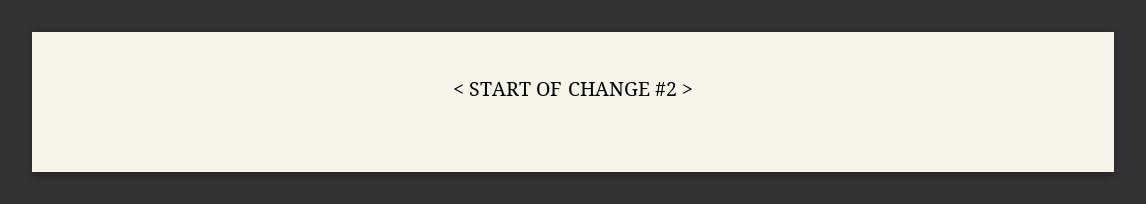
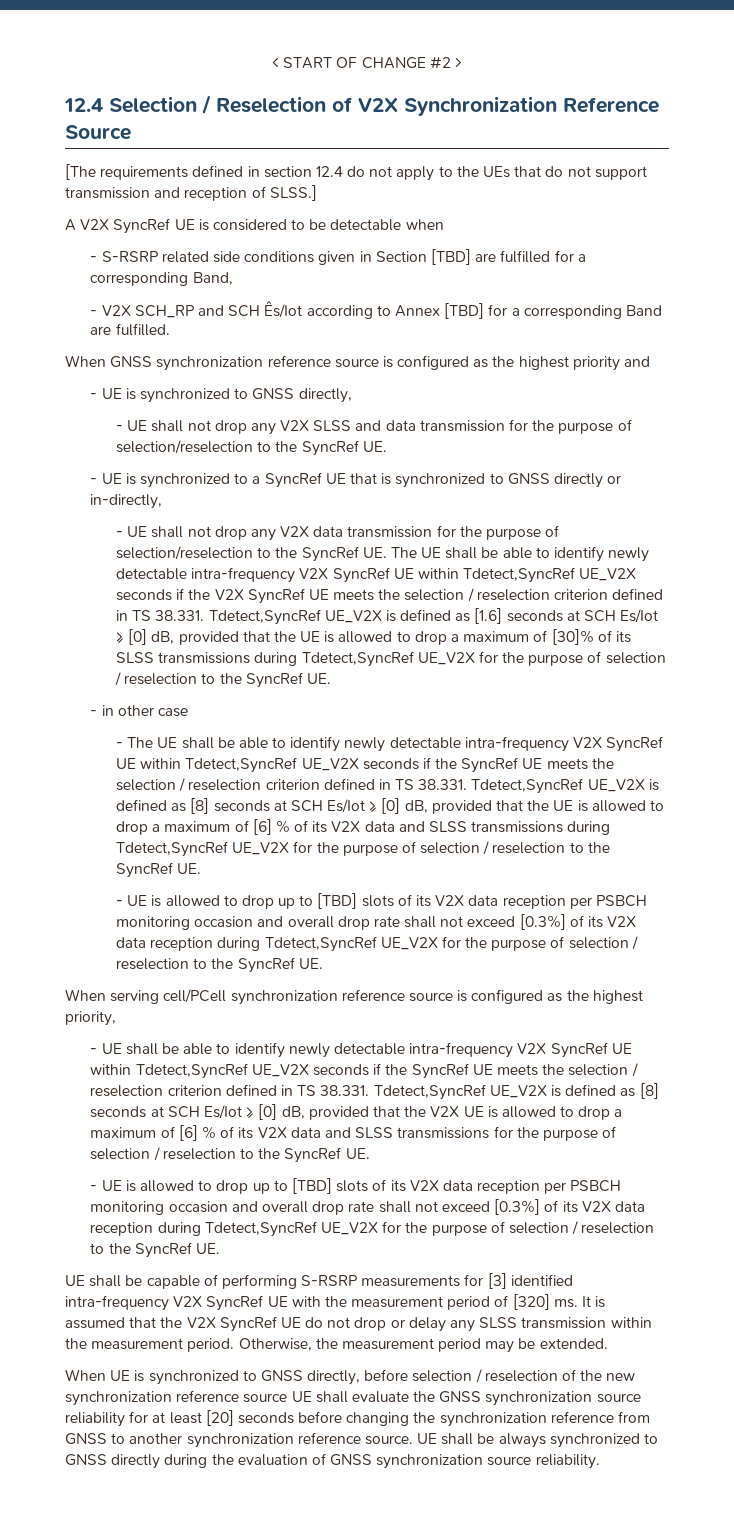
(694, 90) none -> [64,95,659,116] [65,125,131,140] [65,164,647,181] [65,185,317,201] [65,218,444,234] [90,249,586,265] [90,272,233,286] [90,301,662,319] [90,323,170,336] [65,355,651,371] [90,388,352,403] [115,419,632,435] [115,440,387,456] [90,472,622,488] [90,494,163,509] [115,525,560,541] [115,546,650,562] [115,567,637,583] [115,588,664,604] [115,608,659,625] [115,629,631,645] [115,651,666,667] [114,672,331,688] [90,705,189,717] [115,736,664,752] [115,757,614,773] [115,778,659,794] [115,798,664,814] [115,819,611,835] [115,841,610,857] [115,862,202,878] [115,893,647,909] [115,914,637,930] [115,936,638,952] [115,957,323,973] [65,989,643,1005] [65,1011,116,1026] [90,1042,632,1058] [90,1063,638,1079] [90,1083,659,1100] [90,1104,623,1120] [90,1125,617,1141] [90,1147,370,1163] [90,1178,622,1194] [90,1199,645,1215] [90,1221,655,1237] [90,1242,221,1258] [65,1273,573,1289] [65,1294,606,1311] [65,1316,652,1332] [65,1338,608,1353] [65,1369,636,1385] [65,1390,641,1406] [65,1410,651,1427] [65,1432,659,1448] [65,1453,600,1469] // 12.4 Selection / Reselection of V2X Synchronization Reference Source // [The requirements defined in section 12.4 do not apply to the UEs that do not support transmission and reception of SLSS.] // A V2X SyncRef UE is considered to be detectable when // - S-RSRP related side conditions given in Section [TBD] are fulfilled for a corresponding Band, // - V2X SCH_RP and SCH Ês/Iot according to Annex [TBD] for a corresponding Band are fulfilled. // When GNSS synchronization reference source is configured as the highest priority and // - UE is synchronized to GNSS directly, // - UE shall not drop any V2X SLSS and data transmission for the purpose of selection/reselection to the SyncRef UE. // - UE is synchronized to a SyncRef UE that is synchronized to GNSS directly or in-directly, // - UE shall not drop any V2X data transmission for the purpose of selection/reselection to the SyncRef UE. The UE shall be able to identify newly detectable intra-frequency V2X SyncRef UE within Tdetect,SyncRef UE_V2X seconds if the V2X SyncRef UE meets the selection / reselection criterion defined in TS 38.331. Tdetect,SyncRef UE_V2X is defined as [1.6] seconds at SCH Es/Iot ≥ [0] dB, provided that the UE is allowed to drop a maximum of [30]% of its SLSS transmissions during Tdetect,SyncRef UE_V2X for the purpose of selection / reselection to the SyncRef UE. // - in other case // - The UE shall be able to identify newly detectable intra-frequency V2X SyncRef UE within Tdetect,SyncRef UE_V2X seconds if the SyncRef UE meets the selection / reselection criterion defined in TS 38.331. Tdetect,SyncRef UE_V2X is defined as [8] seconds at SCH Es/Iot ≥ [0] dB, provided that the UE is allowed to drop a maximum of [6] % of its V2X data and SLSS transmissions during Tdetect,SyncRef UE_V2X for the purpose of selection / reselection to the SyncRef UE. // - UE is allowed to drop up to [TBD] slots of its V2X data reception per PSBCH monitoring occasion and overall drop rate shall not exceed [0.3%] of its V2X data reception during Tdetect,SyncRef UE_V2X for the purpose of selection / reselection to the SyncRef UE. // When serving cell/PCell synchronization reference source is configured as the highest priority, // - UE shall be able to identify newly detectable intra-frequency V2X SyncRef UE within Tdetect,SyncRef UE_V2X seconds if the SyncRef UE meets the selection / reselection criterion defined in TS 38.331. Tdetect,SyncRef UE_V2X is defined as [8] seconds at SCH Es/Iot ≥ [0] dB, provided that the V2X UE is allowed to drop a maximum of [6] % of its V2X data and SLSS transmissions for the purpose of selection / reselection to the SyncRef UE. // - UE is allowed to drop up to [TBD] slots of its V2X data reception per PSBCH monitoring occasion and overall drop rate shall not exceed [0.3%] of its V2X data reception during Tdetect,SyncRef UE_V2X for the purpose of selection / reselection to the SyncRef UE. // UE shall be capable of performing S-RSRP measurements for [3] identified intra-frequency V2X SyncRef UE with the measurement period of [320] ms. It is assumed that the V2X SyncRef UE do not drop or delay any SLSS transmission within the measurement period. Otherwise, the measurement period may be extended. // When UE is synchronized to GNSS directly, before selection / reselection of the new synchronization reference source UE shall evaluate the GNSS synchronization source reliability for at least [20] seconds before changing the synchronization reference from GNSS to another synchronization reference source. UE shall be always synchronized to GNSS directly during the evaluation of GNSS synchronization source reliability.

